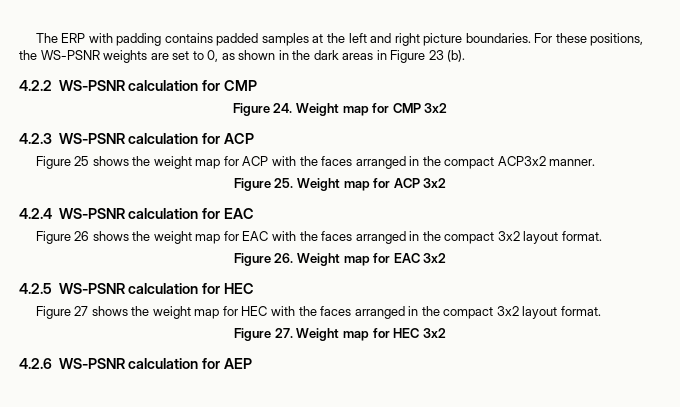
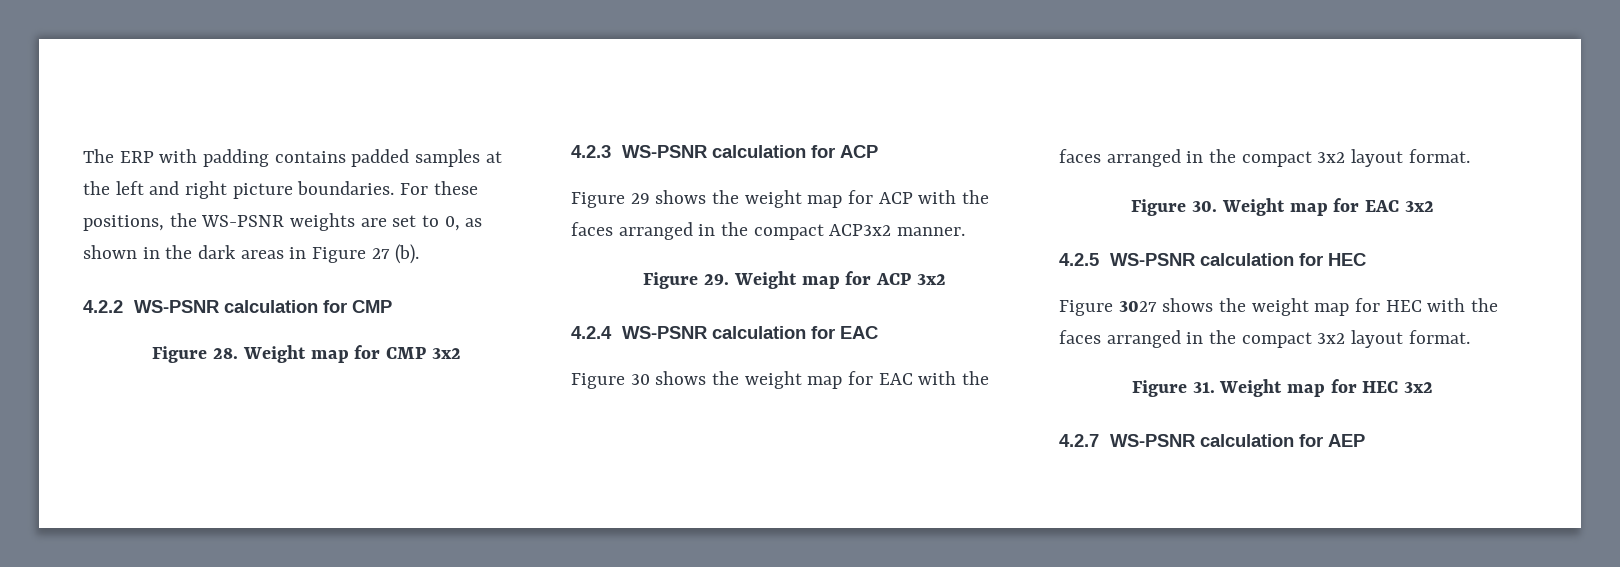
[428,50,444,60] 23 -> [371,248,390,259] 27
[273,103,293,113] 24. -> [213,348,239,359] 28.
[74,156,90,166] 25 -> [630,193,650,204] 29
[274,178,294,188] 25. -> [704,274,730,285] 29.
[74,231,90,241] 26 -> [630,374,650,385] 30
[274,253,294,263] 26. -> [1192,201,1218,212] 30.
[74,306,89,316] 27 -> [1118,301,1157,312] 3027
[274,328,293,338] 27. -> [1192,382,1215,393] 31.
[19,358,52,369] 4.2.6 -> [1059,434,1099,447] 4.2.7

